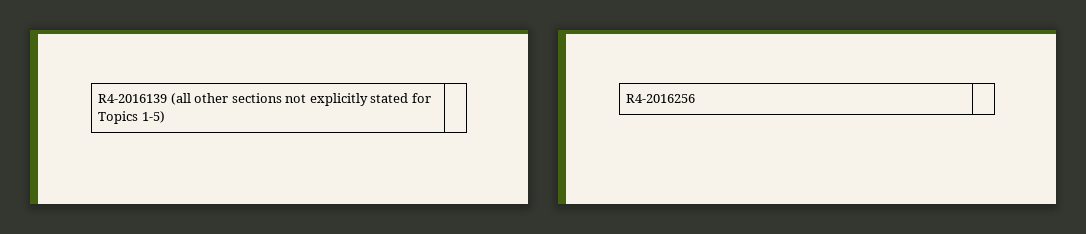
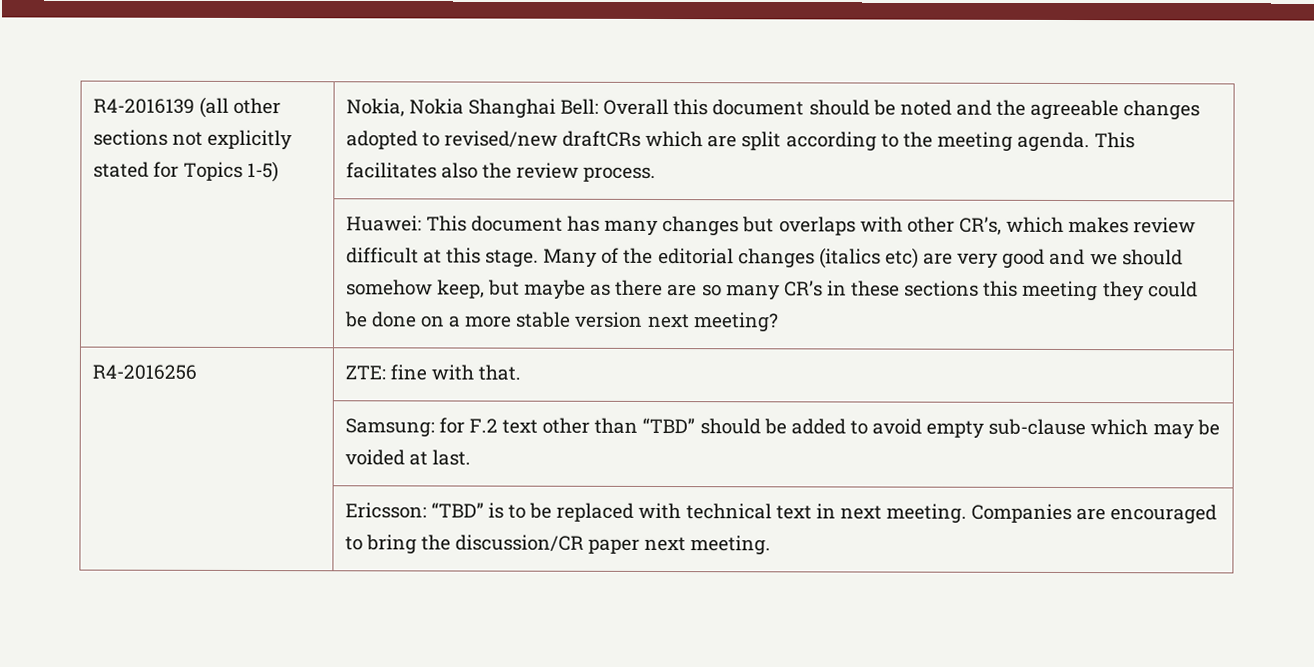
[626,94,696,103] // R4-2016256 | -> [345,98,1201,121] [345,130,1136,153] [345,162,657,182] [345,215,1197,237] [345,247,1183,269] [345,279,1198,302] [344,311,779,333] [91,364,197,380] [344,364,522,381] [344,417,1220,440] [344,449,471,466] [344,502,1218,525] [344,534,772,556] Nokia, Nokia Shanghai Bell: Overall this document should be noted and the agreeable changes adopted to revised/new draftCRs which are split according to the meeting agenda. This facilitates also the review process. // | Huawei: This document has many changes but overlaps with other CR’s, which makes review difficult at this stage. Many of the editorial changes (italics etc) are very good and we should somehow keep, but maybe as there are so many CR’s in these sections this meeting they could be done on a more stable version next meeting? // R4-2016256 | ZTE: fine with that. // | Samsung: for F.2 text other than “TBD” should be added to avoid empty sub-clause which may be voided at last. // | Ericsson: “TBD” is to be replaced with technical text in next meeting. Companies are encouraged to bring the discussion/CR paper next meeting.

